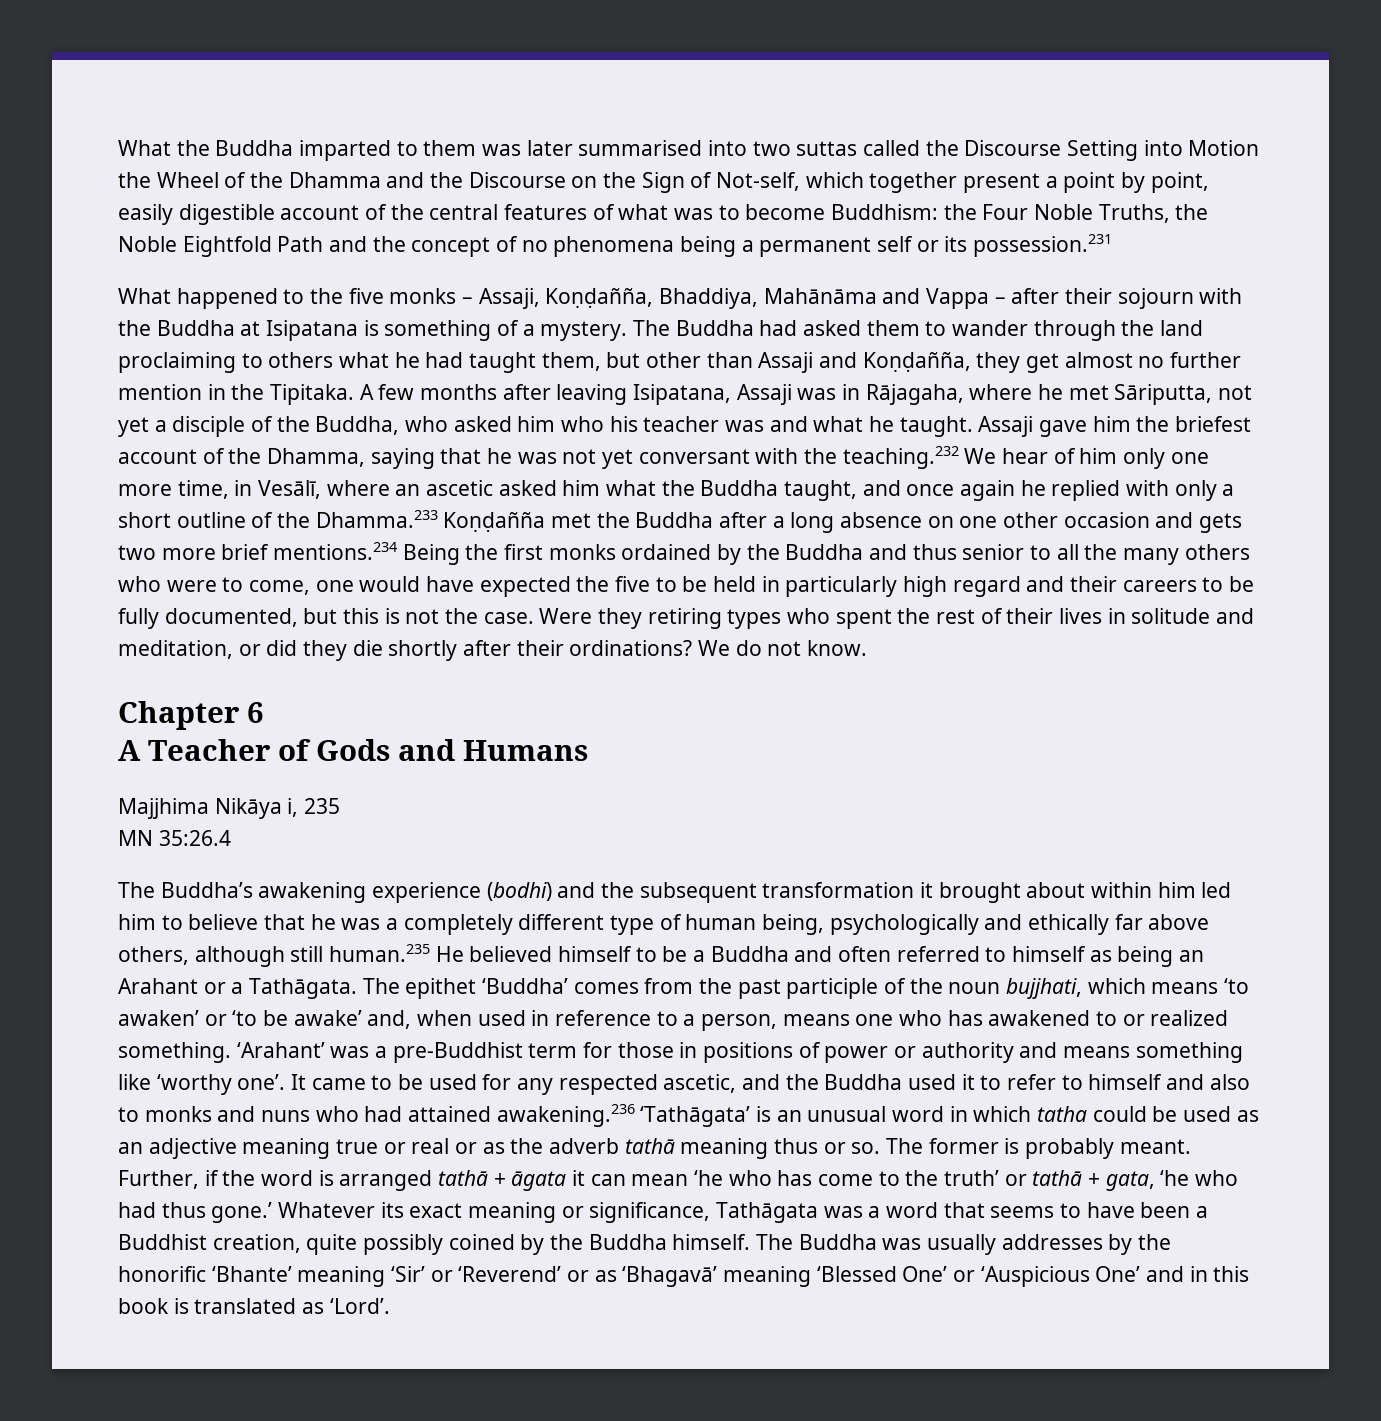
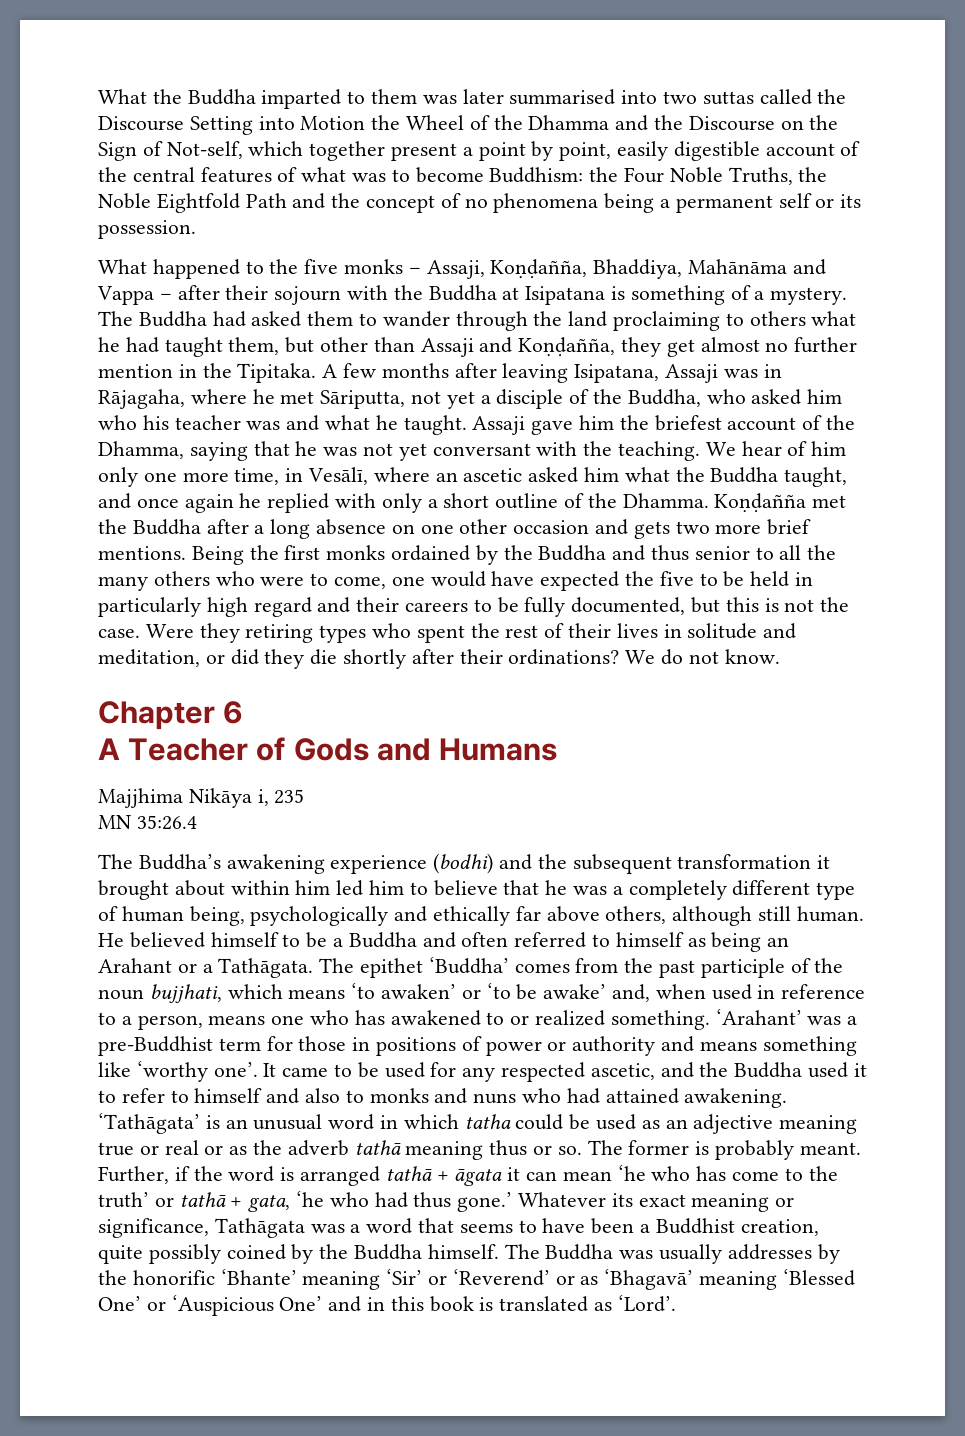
[973,234,1113,257] possession.231 -> [98,220,196,239] possession.
[842,446,959,469] teaching.232 -> [618,441,701,461] teaching.
[315,510,438,528] Dhamma.233 -> [622,493,709,508] Dhamma.
[273,542,398,560] mentions.234 -> [98,546,186,560] mentions.
[329,944,431,962] human.235 -> [796,906,864,922] human.
[496,1104,635,1127] awakening.236 -> [684,1088,788,1108] awakening.

